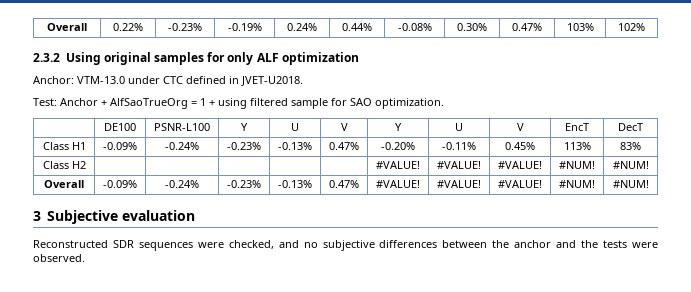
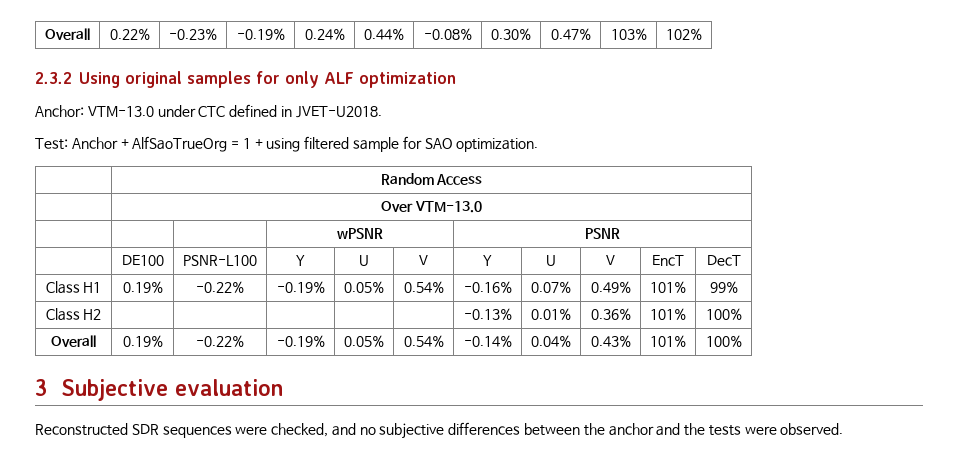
(444, 103) none -> [380,173,483,185] [381,201,482,213] [337,228,384,239] [585,228,620,239] // | Random Access // | Over VTM-13.0 // | | | wPSNR | PSNR
[103,142,137,150] [165,142,199,150] [227,142,261,150] [278,142,312,150] [329,142,359,150] [381,142,415,150] [442,142,476,150] [505,142,535,150] [563,142,591,150] [620,142,641,150] [42,161,86,169] [376,161,420,169] [437,161,481,169] [498,161,542,169] [559,161,595,169] [612,161,649,169] [44,180,84,188] [103,180,137,188] [165,180,199,188] [227,180,261,188] [278,180,312,188] [329,180,359,188] [376,180,420,188] [437,180,481,188] [498,180,542,188] [559,180,595,188] [612,180,649,188] -0.09% | -0.24% | -0.23% | -0.13% | 0.47% | -0.20% | -0.11% | 0.45% | 113% | 83% // Class H2 | | | | | | #VALUE! | #VALUE! | #VALUE! | #NUM! | #NUM! // Overall | -0.09% | -0.24% | -0.23% | -0.13% | 0.47% | #VALUE! | #VALUE! | #VALUE! | #NUM! | #NUM! -> [122,281,163,293] [196,281,244,293] [276,281,325,293] [344,281,384,293] [403,281,444,293] [463,281,512,293] [531,281,571,293] [590,281,631,293] [650,281,686,293] [709,281,738,293] [45,308,102,321] [463,308,512,320] [531,308,571,320] [590,308,631,320] [650,308,686,320] [705,308,742,320] [51,335,96,347] [122,335,163,347] [196,335,244,347] [276,335,325,347] [344,335,384,347] [403,335,444,347] [463,335,512,347] [531,335,571,347] [590,335,631,347] [650,335,686,347] [705,335,742,347] 0.19% | -0.22% | -0.19% | 0.05% | 0.54% | -0.16% | 0.07% | 0.49% | 101% | 99% // Class H2 | | | | | | -0.13% | 0.01% | 0.36% | 101% | 100% // Overall | 0.19% | -0.22% | -0.19% | 0.05% | 0.54% | -0.14% | 0.04% | 0.43% | 101% | 100%

